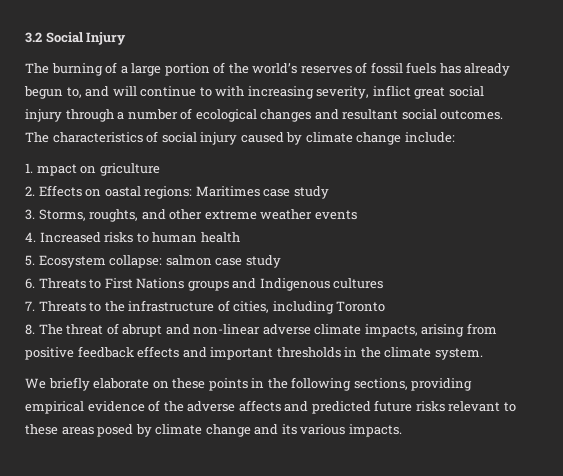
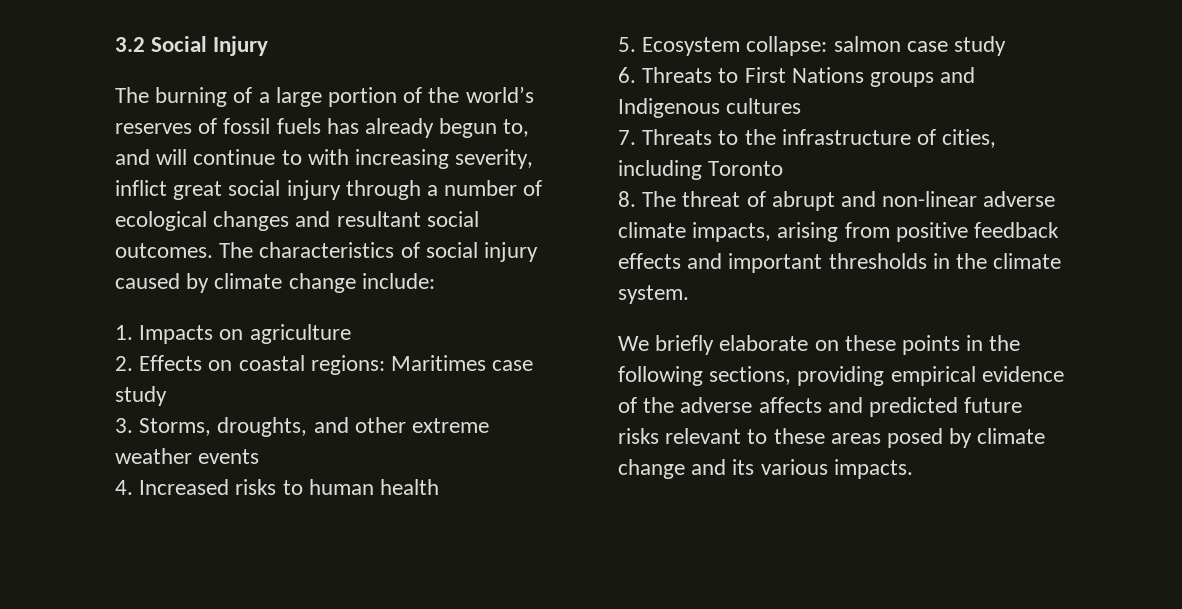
[36,163,160,176] mpact on griculture -> [139,324,351,344] Impacts on agriculture
[104,186,141,197] oastal -> [238,355,305,371] coastal
[89,209,139,222] roughts, -> [217,417,308,437] droughts,

